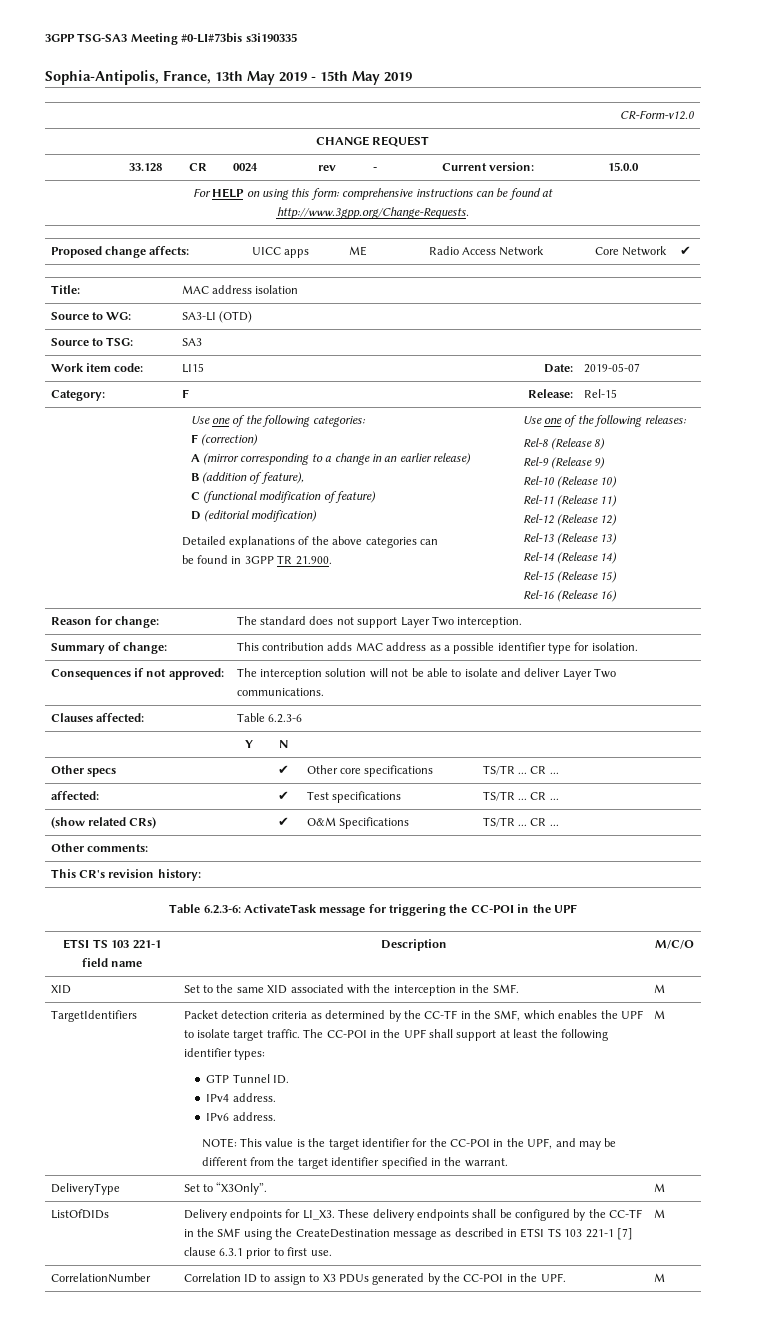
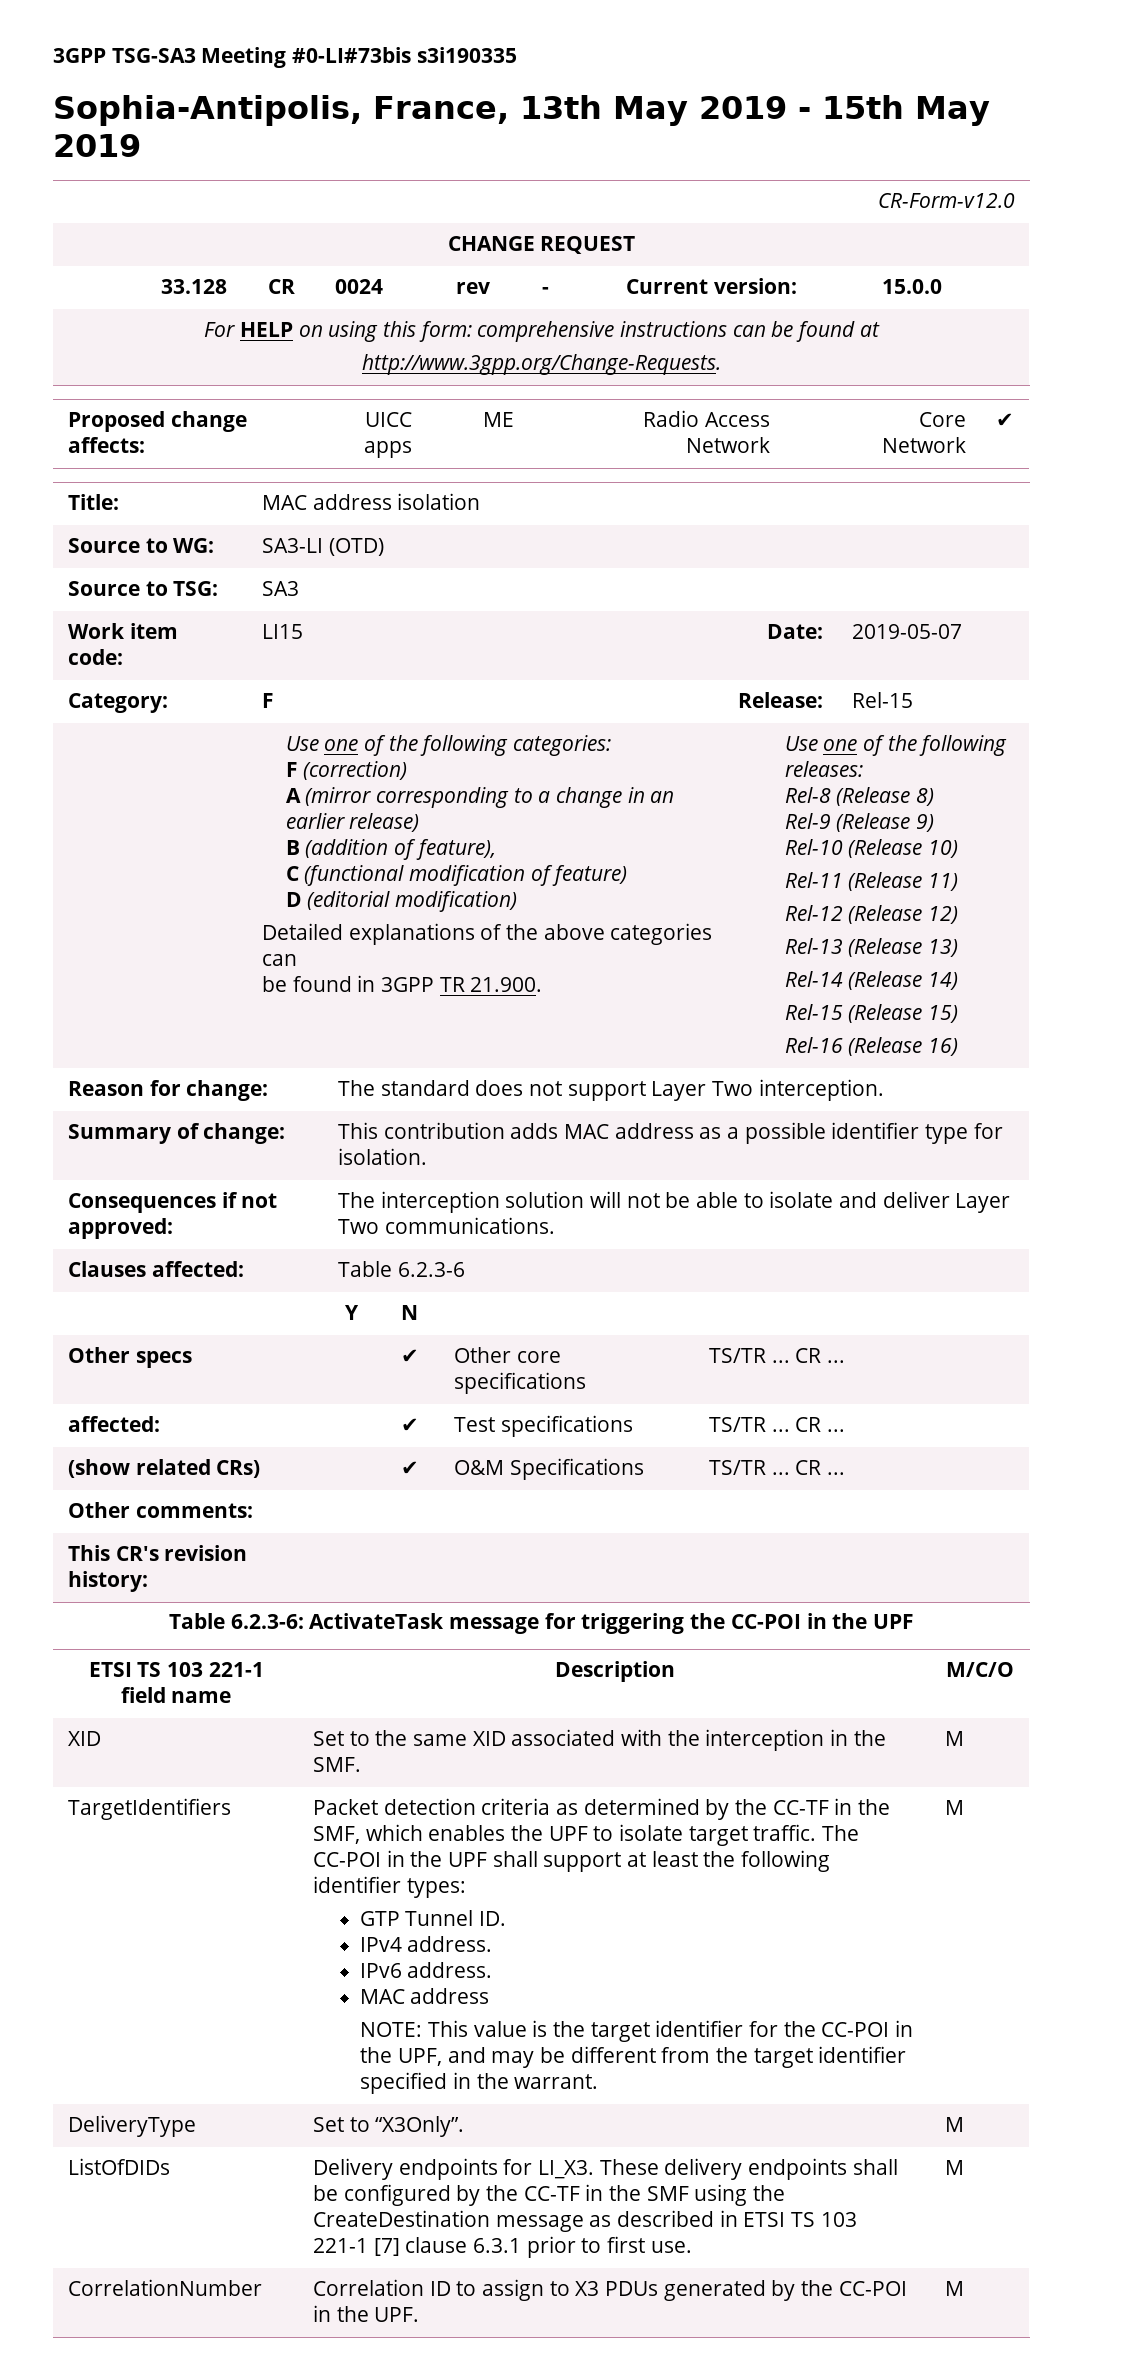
(276, 1116) none -> [359,1988,490,2004] // MAC address

